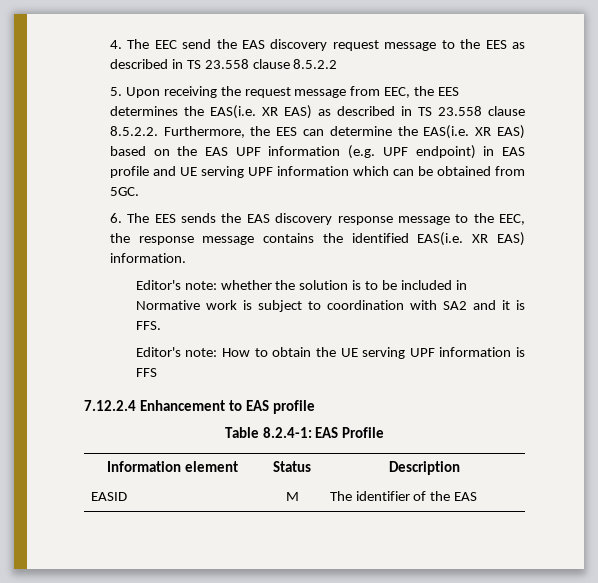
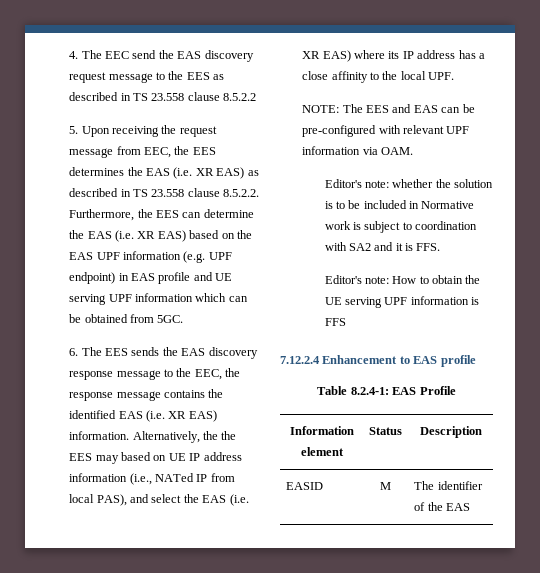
[209,105,256,119] EAS(i.e. -> [146,167,193,179] EAS (i.e.
[423,125,470,139] EAS(i.e. -> [87,230,135,242] EAS (i.e.
[417,232,464,246] EAS(i.e. -> [118,410,166,422] EAS (i.e.
(186, 258) none -> [132,431,237,443] [69,452,242,464] [69,473,235,485] [69,494,249,506] [302,50,485,62] [302,71,455,83] [302,104,475,113] [302,125,470,137] [302,146,414,155] Alternatively, the the EES may based on UE IP address information (i.e., NATed IP from local PAS), and select the EAS (i.e. XR EAS) where its IP address has a close affinity to the local UPF. // NOTE: The EES and EAS can be pre-configured with relevant UPF information via OAM.

